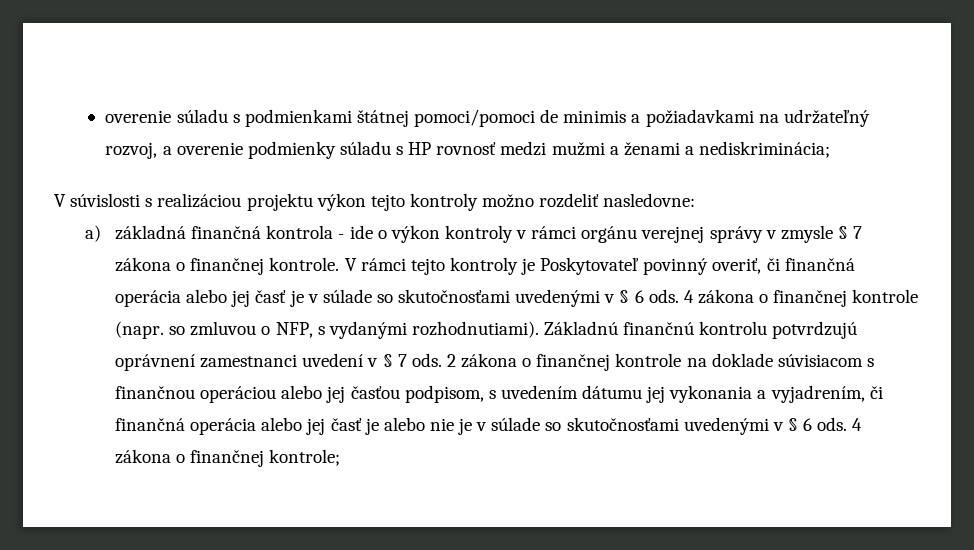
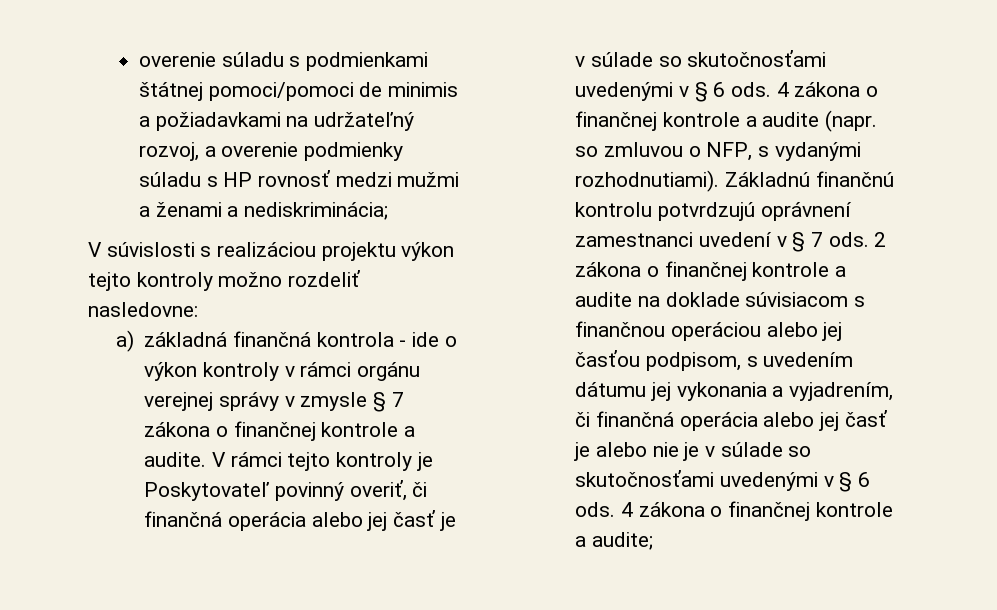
[269,257,340,271] kontrole. -> [321,422,415,437] [144,452,207,467] kontrole a audite.
(919, 296) none -> [745,112,820,127] a audite
(682, 360) none -> [834,266,846,277] [575,292,633,307] a audite
[269,449,341,466] kontrole; -> [815,502,893,517] [575,532,653,550] kontrole a audite;

